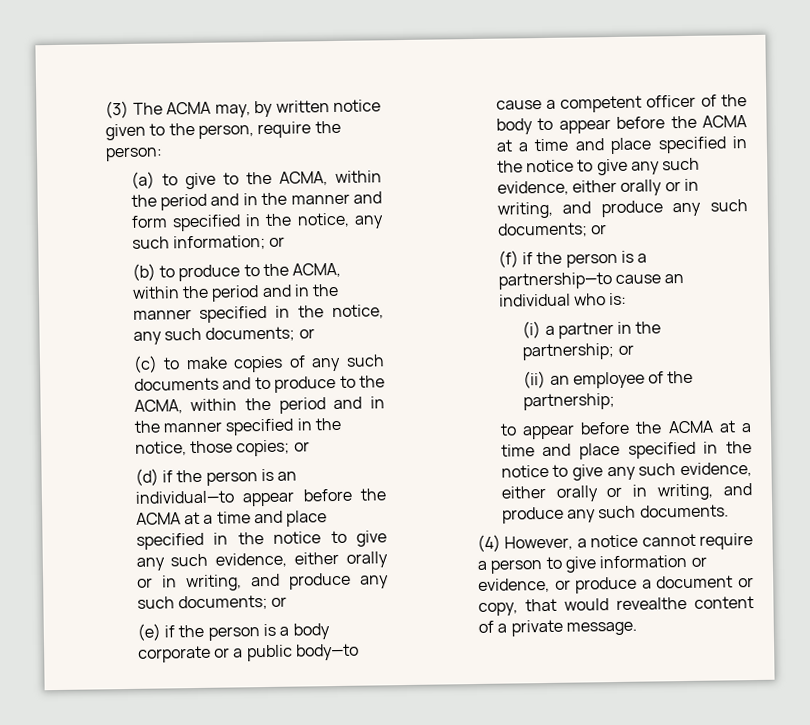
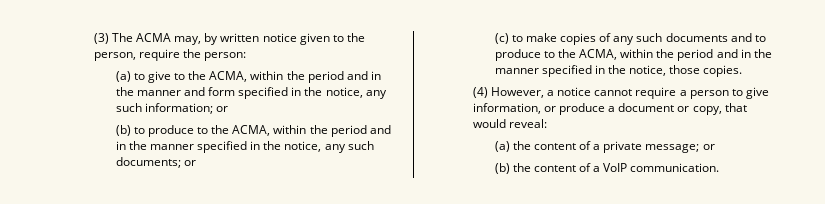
[236,439,310,457] [134,468,298,486] [134,488,386,507] [135,510,328,527] [135,530,387,550] [135,551,388,571] [136,572,389,592] [136,594,288,611] [136,623,330,641] [137,643,359,663] [495,94,747,113] [495,115,747,135] [495,136,747,155] [496,157,701,176] [496,178,699,196] [496,199,748,219] [497,222,607,238] [497,250,648,268] [497,272,685,290] [498,292,628,307] [522,321,662,339] [522,342,634,361] [523,370,694,389] [523,392,616,411] [499,420,752,440] [500,441,752,460] [500,462,752,481] [500,483,752,502] [501,504,729,524] copies; or // (d) if the person is an individual—to appear before the ACMA at a time and place specified in the notice to give any such evidence, either orally or in writing, and produce any such documents; or // (e) if the person is a body corporate or a public body—to cause a competent officer of the body to appear before the ACMA at a time and place specified in the notice to give any such evidence, either orally or in writing, and produce any such documents; or // (f) if the person is a partnership—to cause an individual who is: // (i) a partner in the partnership; or // (ii) an employee of the partnership; // to appear before the ACMA at a time and place specified in the notice to give any such evidence, either orally or in writing, and produce any such documents. -> [703,65,743,77] copies.
[599,554,707,569] [478,577,551,593] information or evidence, -> [472,103,541,114] information,
[616,596,688,610] revealthe -> [508,119,547,128] [494,141,531,152] reveal: // (a) the
[566,621,638,636] message. -> [645,144,715,153] [494,163,720,174] message; or // (b) the content of a VoIP communication.

